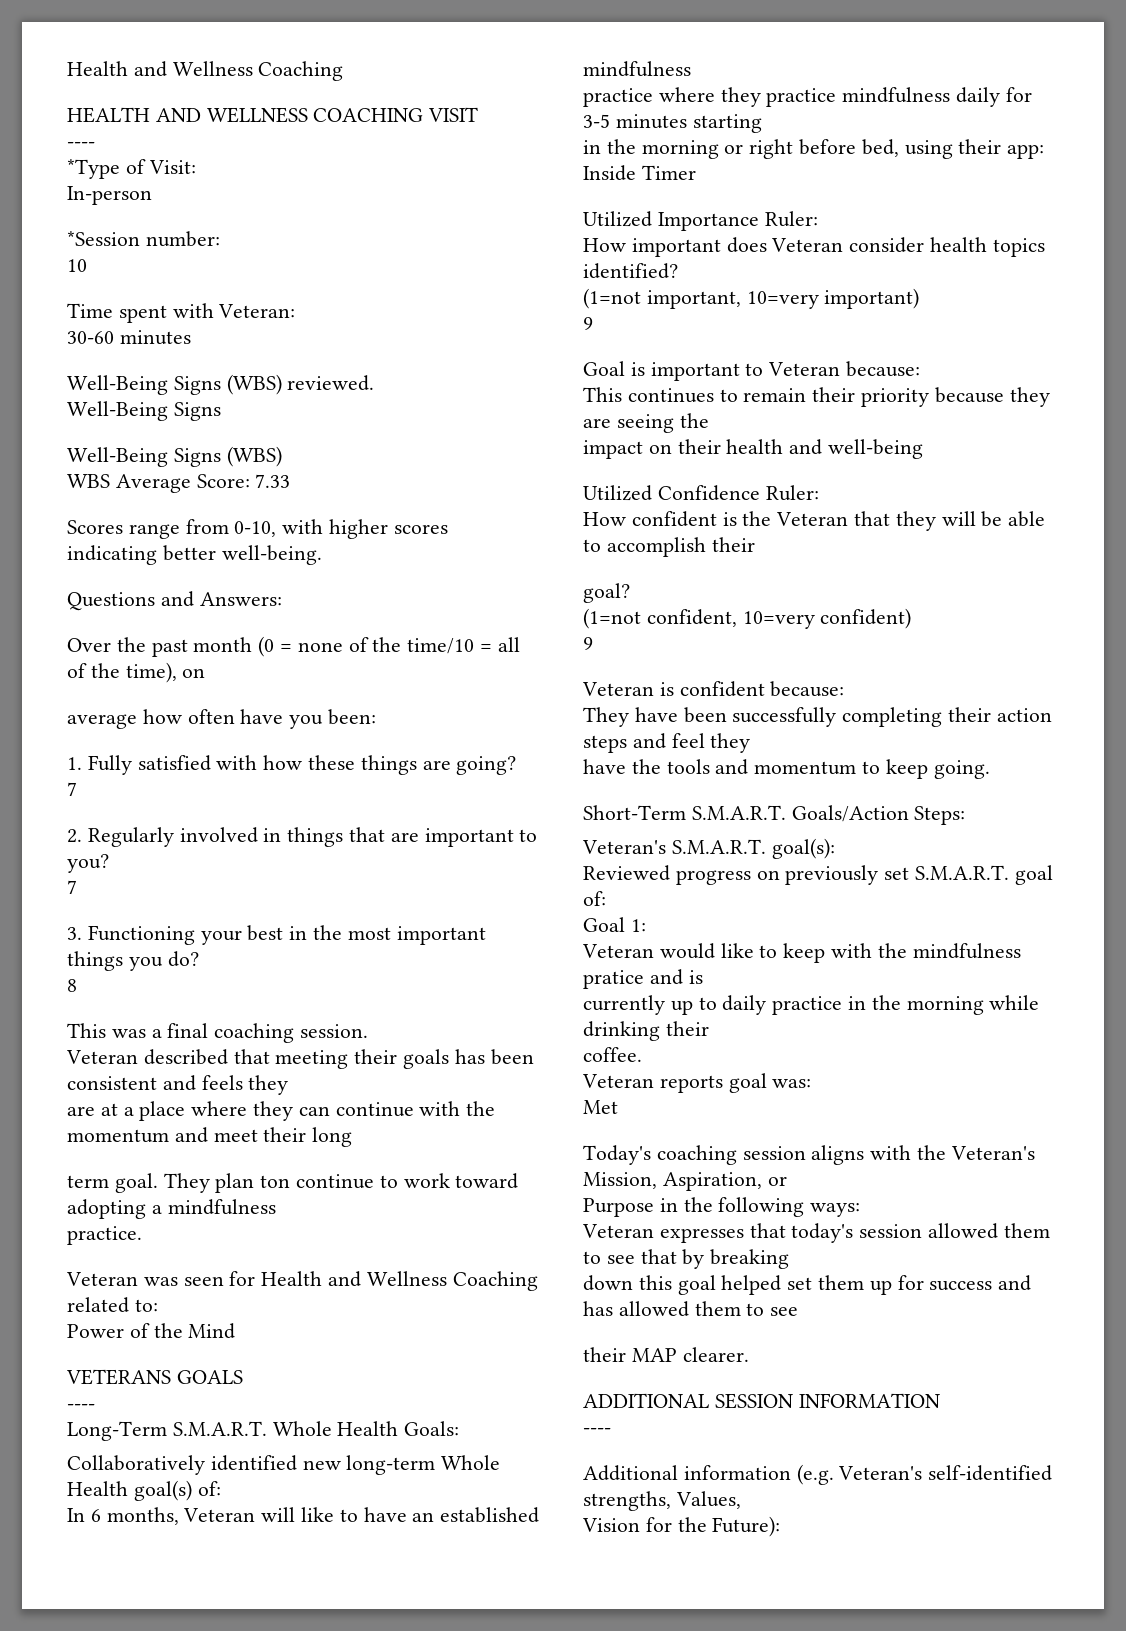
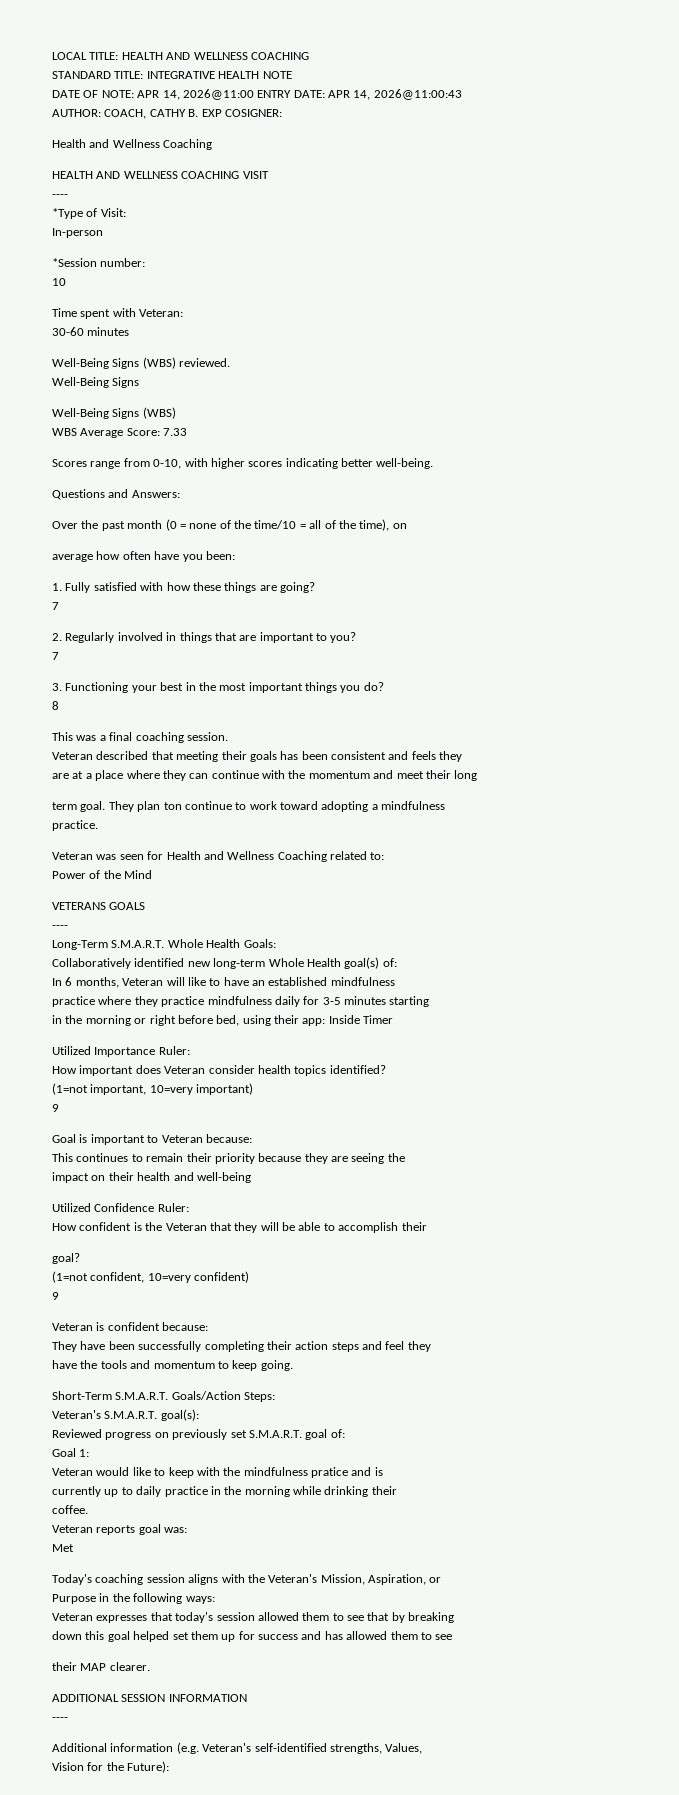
(67, 68) none -> [52,52,309,60] [52,71,292,79] [52,89,462,100] [52,109,282,119] LOCAL TITLE: HEALTH AND WELLNESS COACHING // STANDARD TITLE: INTEGRATIVE HEALTH NOTE // DATE OF NOTE: APR 14, 2026@11:00 ENTRY DATE: APR 14, 2026@11:00:43 // AUTHOR: COACH, CATHY B. EXP COSIGNER: //

